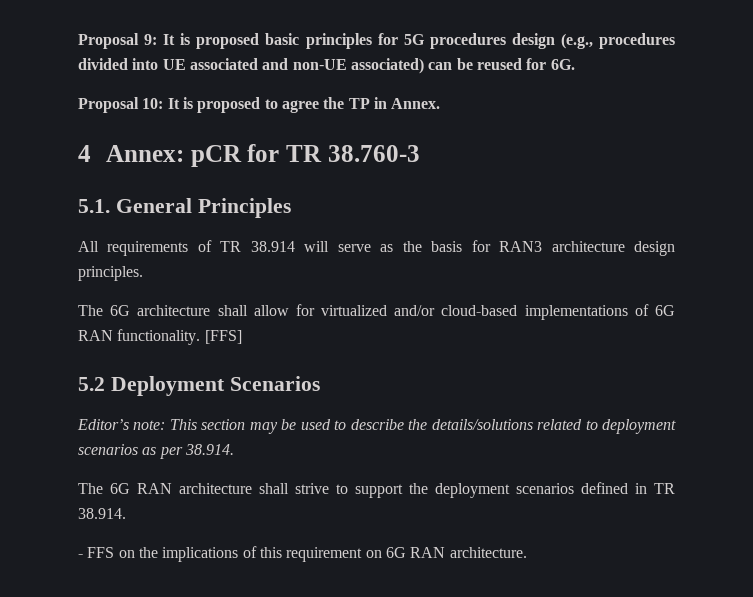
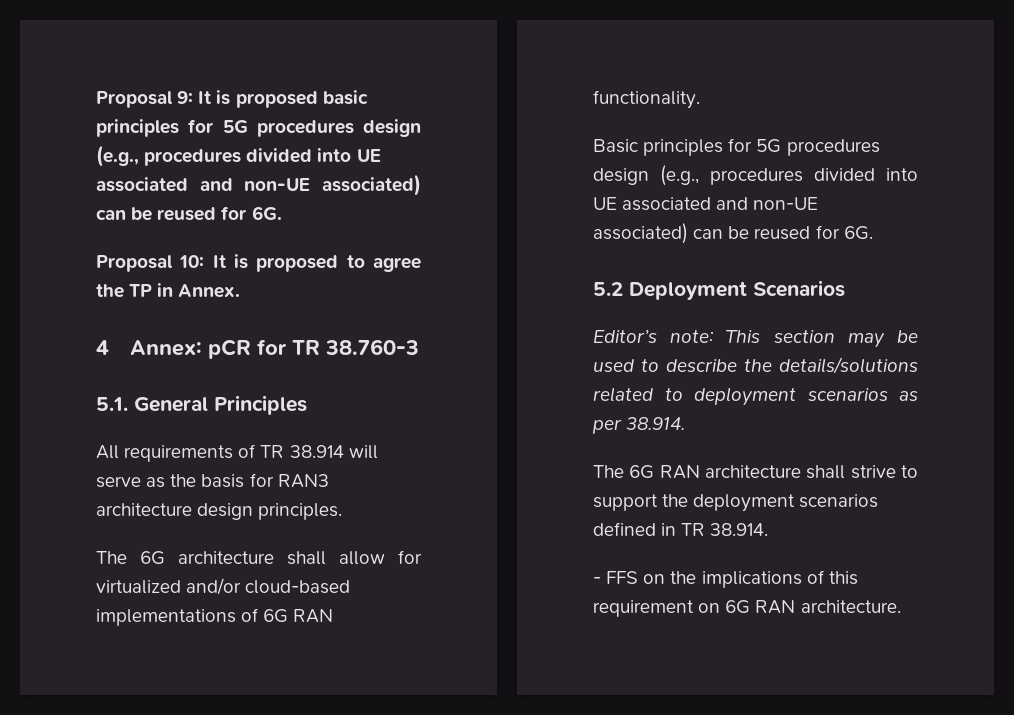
[204,330,242,344] [FFS] -> [593,138,880,156] [593,165,918,186] [593,197,819,211] [593,223,873,244] // Basic principles for 5G procedures design (e.g., procedures divided into UE associated and non-UE associated) can be reused for 6G.

